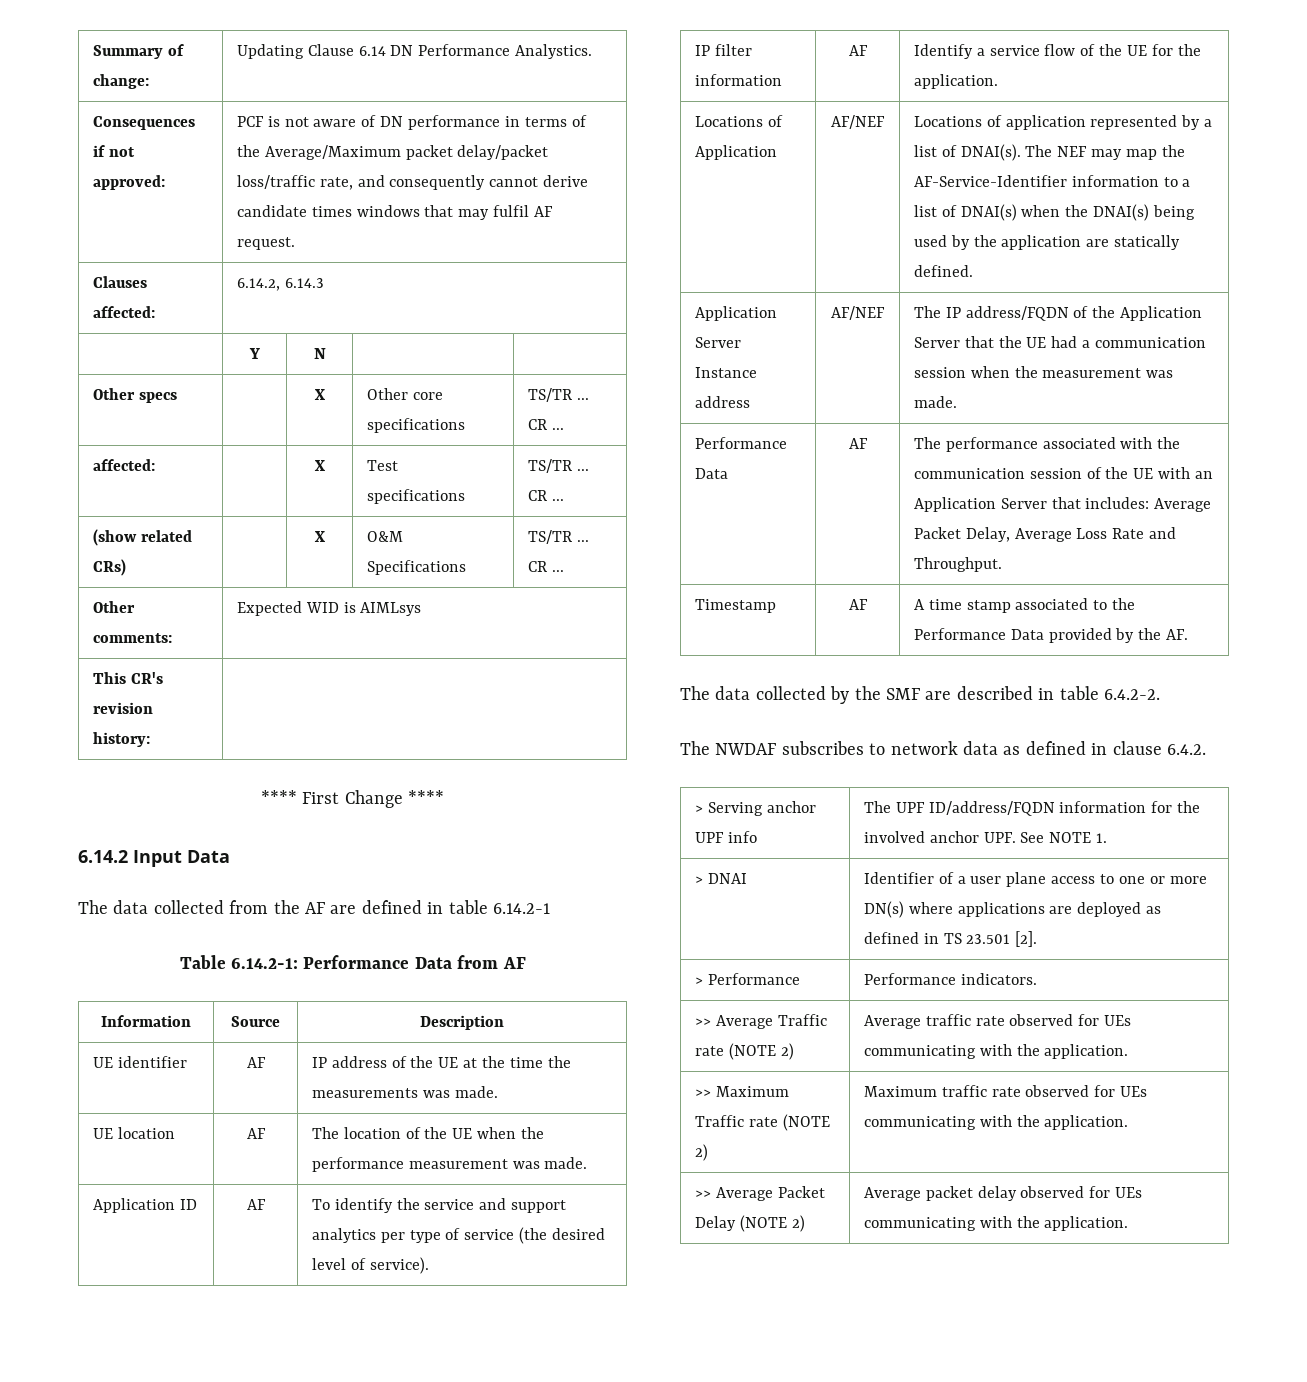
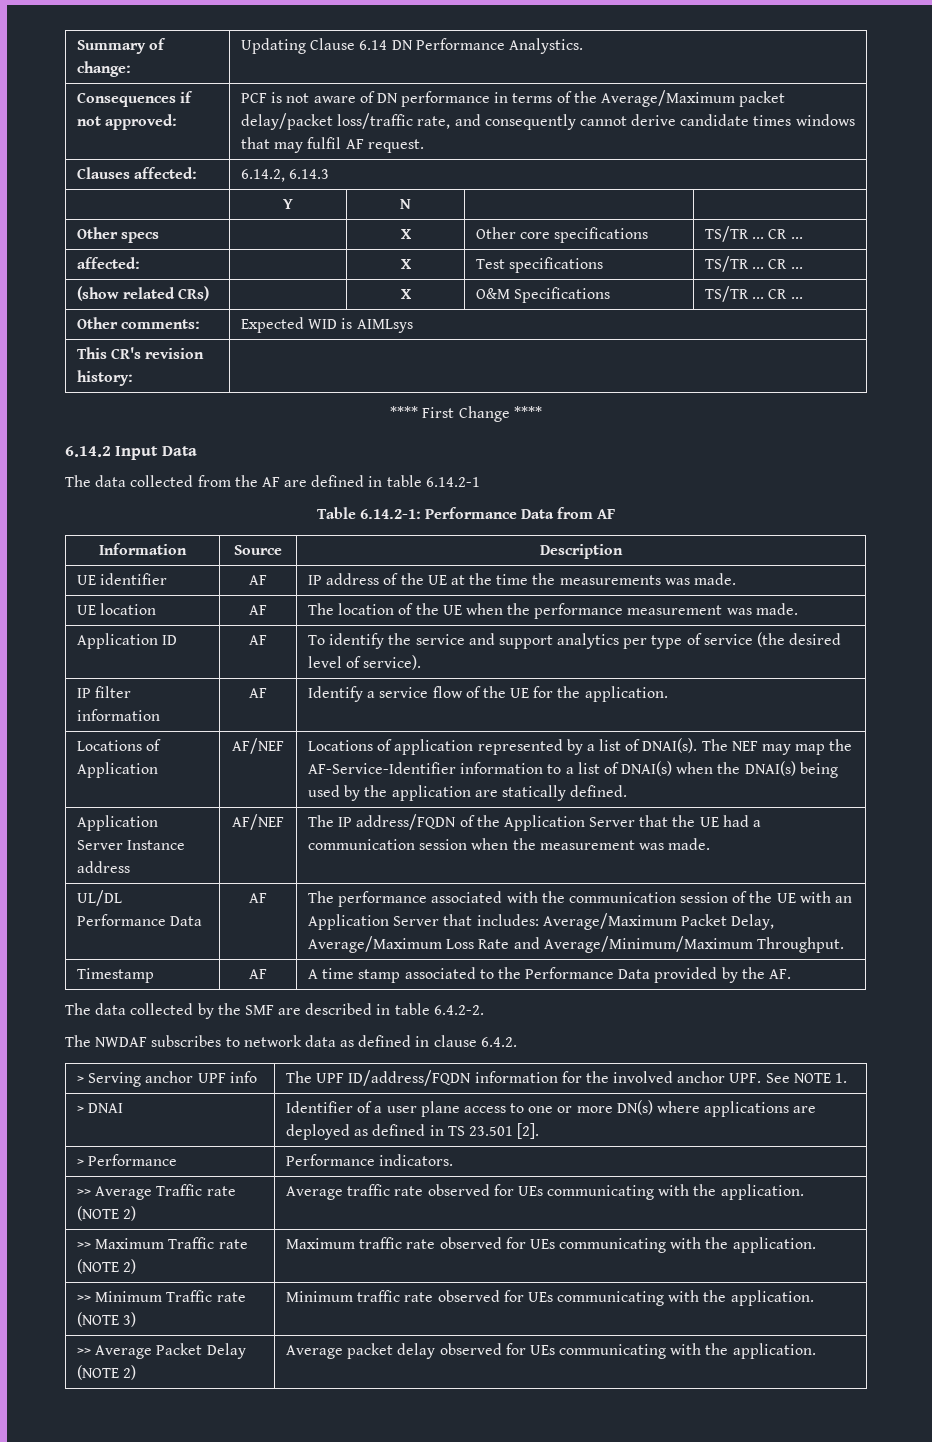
(957, 402) none -> [76,890,122,906] UL/DL
[1154,498,1212,512] Average -> [542,913,677,930] Average/Maximum
[1014,528,1072,542] Average -> [307,936,442,953] Average/Maximum
(1177, 533) none -> [543,936,753,953] Average/Minimum/Maximum
(1129, 1122) none -> [76,1290,246,1302] [76,1312,137,1327] [285,1290,814,1306] // >> Minimum Traffic rate (NOTE 3) | Minimum traffic rate observed for UEs communicating with the application.

